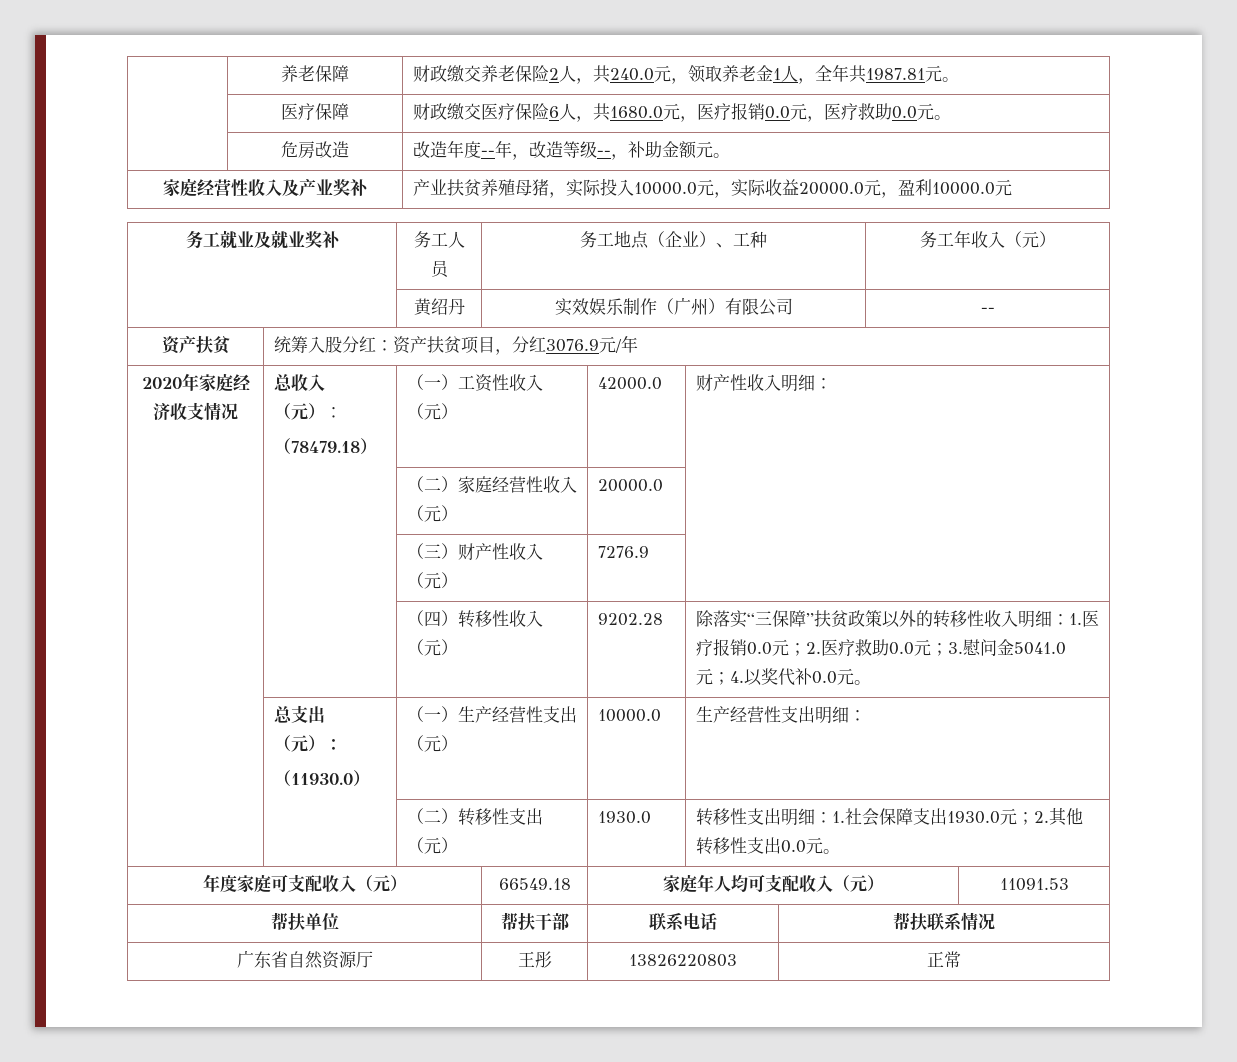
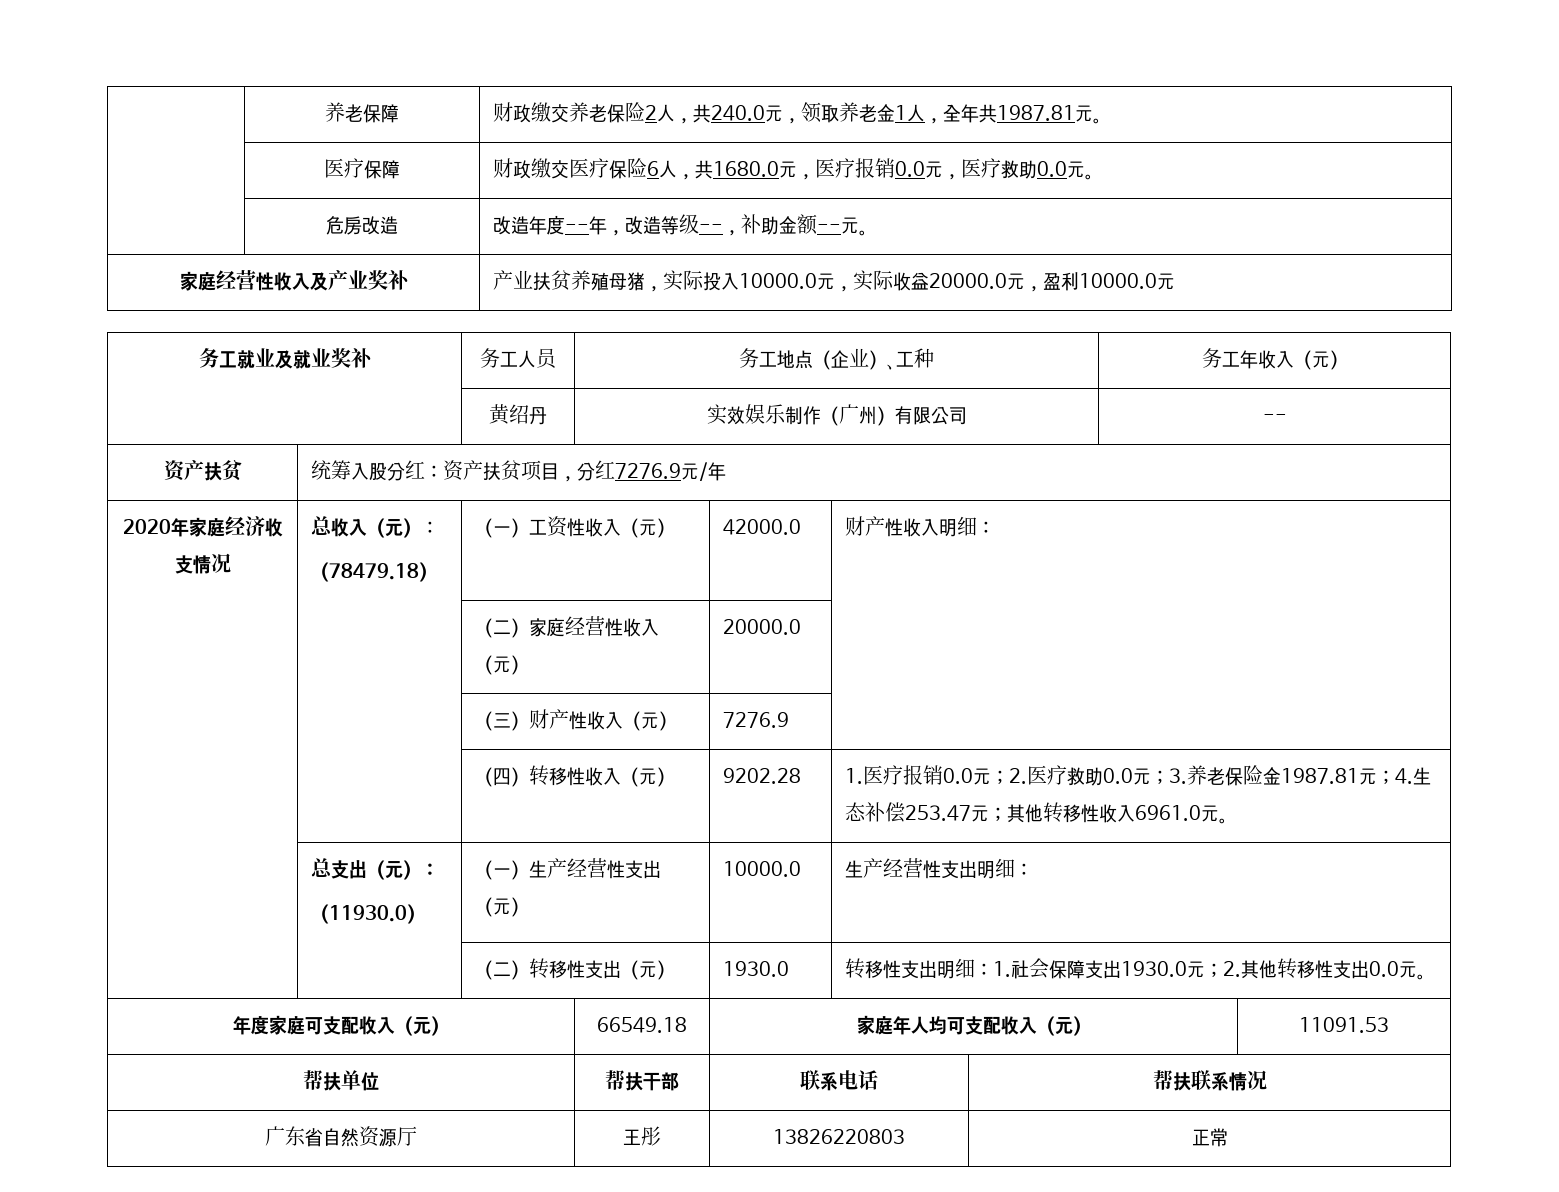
(697, 150) none -> [817,224,842,232] --
[545,339,599,352] 3076.9 -> [615,463,682,479] 7276.9
[695,610,1069,628] 除落实“三保障”扶贫政策以外的转移性收入明细： -> (802, 776) none
[962,639,1066,656] [695,668,837,686] 慰问金5041.0元；4.以奖代补0.0 -> [1187,765,1432,786] [845,802,1202,823] 养老保险金1987.81元；4.生态补偿253.47元；其他转移性收入6961.0

